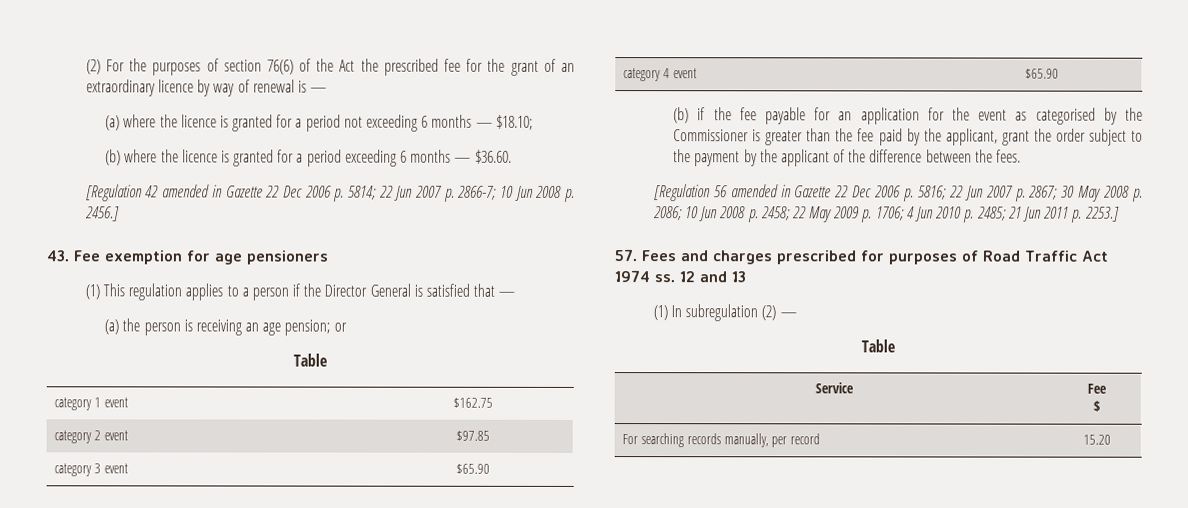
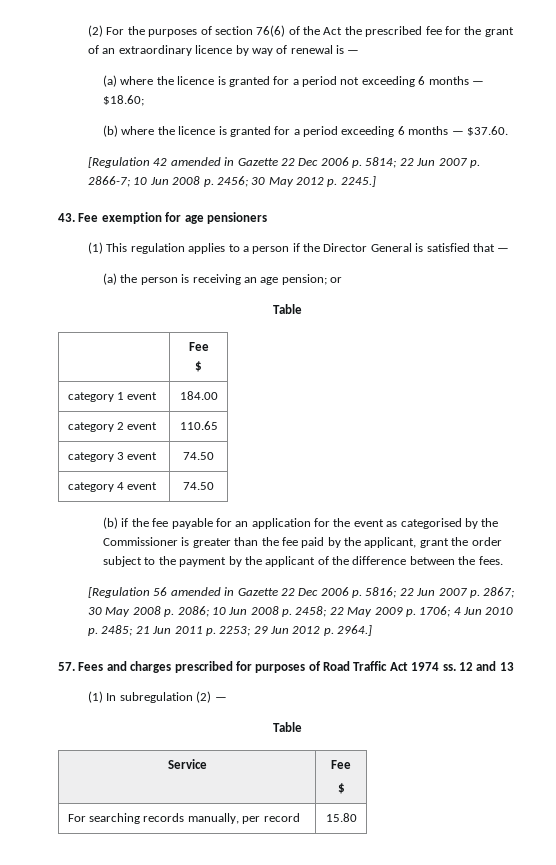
[495,114,533,130] $18.10; -> [103,95,145,106] $18.60;
[474,149,512,164] $36.60. -> [466,126,508,136] $37.60.
[84,206,120,222] 2456.] -> [216,176,376,187] 2456; 30 May 2012 p. 2245.]
(327, 360) none -> [188,342,209,351] [195,361,202,372] // | Fee // $
[453,397,493,408] $162.75 -> [179,391,218,400] 184.00
[456,430,490,441] $97.85 -> [179,421,218,430] 110.65
[456,463,490,474] $65.90 -> [183,452,214,460] 74.50
[1025,68,1059,79] $65.90 -> [183,482,214,490] 74.50
[1084,206,1120,222] 2253.] -> [219,625,373,636] 2253; 29 Jun 2012 p. 2964.]
[1082,434,1111,445] 15.20 -> [325,813,357,822] 15.80

